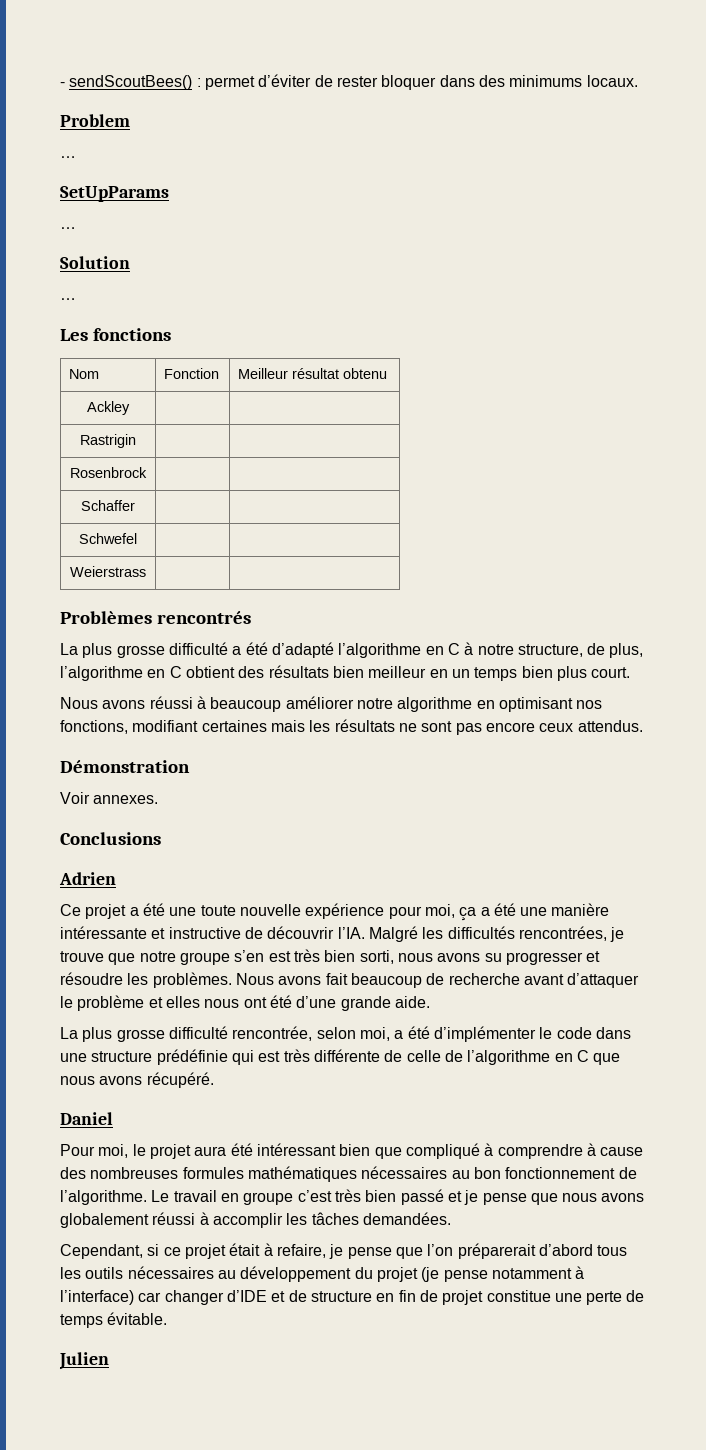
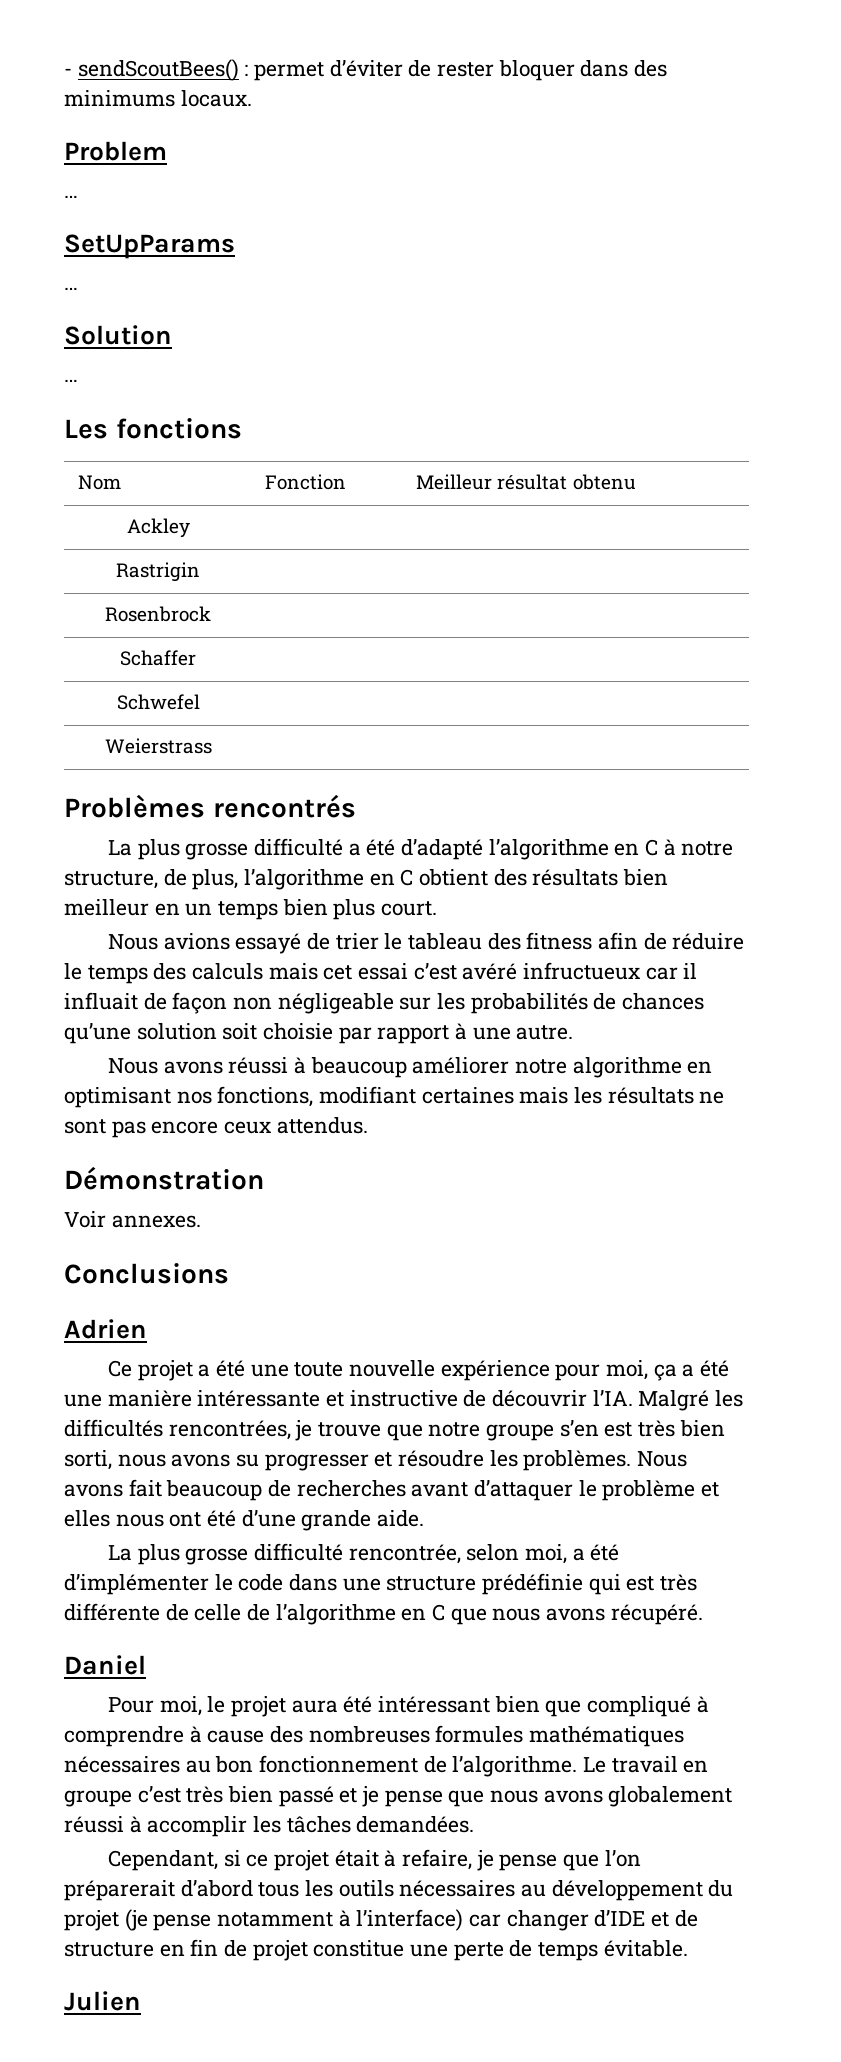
(631, 672) none -> [108,932,745,954] [64,962,698,984] [64,992,705,1014] [64,1023,574,1044] // Nous avions essayé de trier le tableau des fitness afin de réduire le temps des calculs mais cet essai c’est avéré infructueux car il influait de façon non négligeable sur les probabilités de chances qu’une solution soit choisie par rapport à une autre.
[448,973,520,985] recherche -> [296,1480,406,1497] recherches

